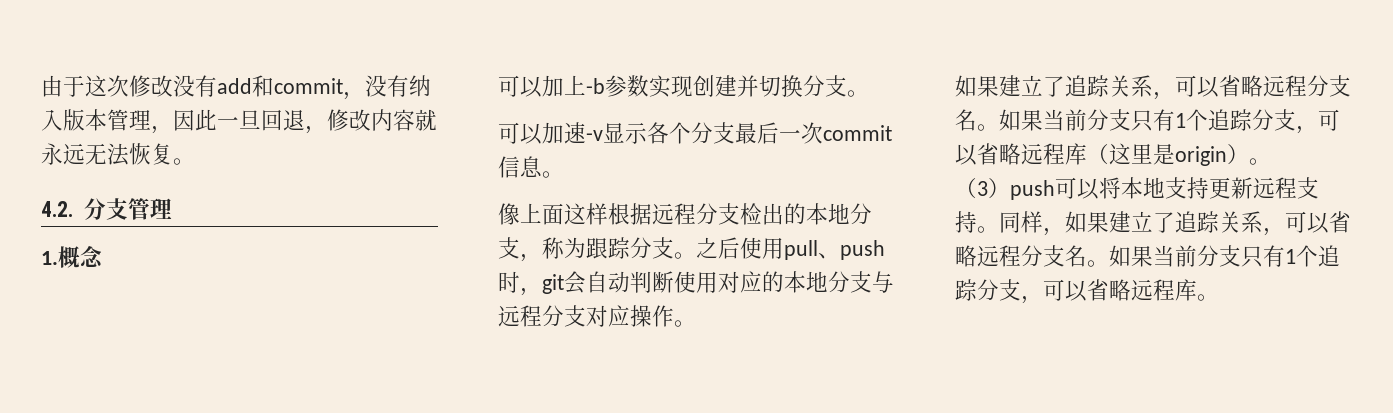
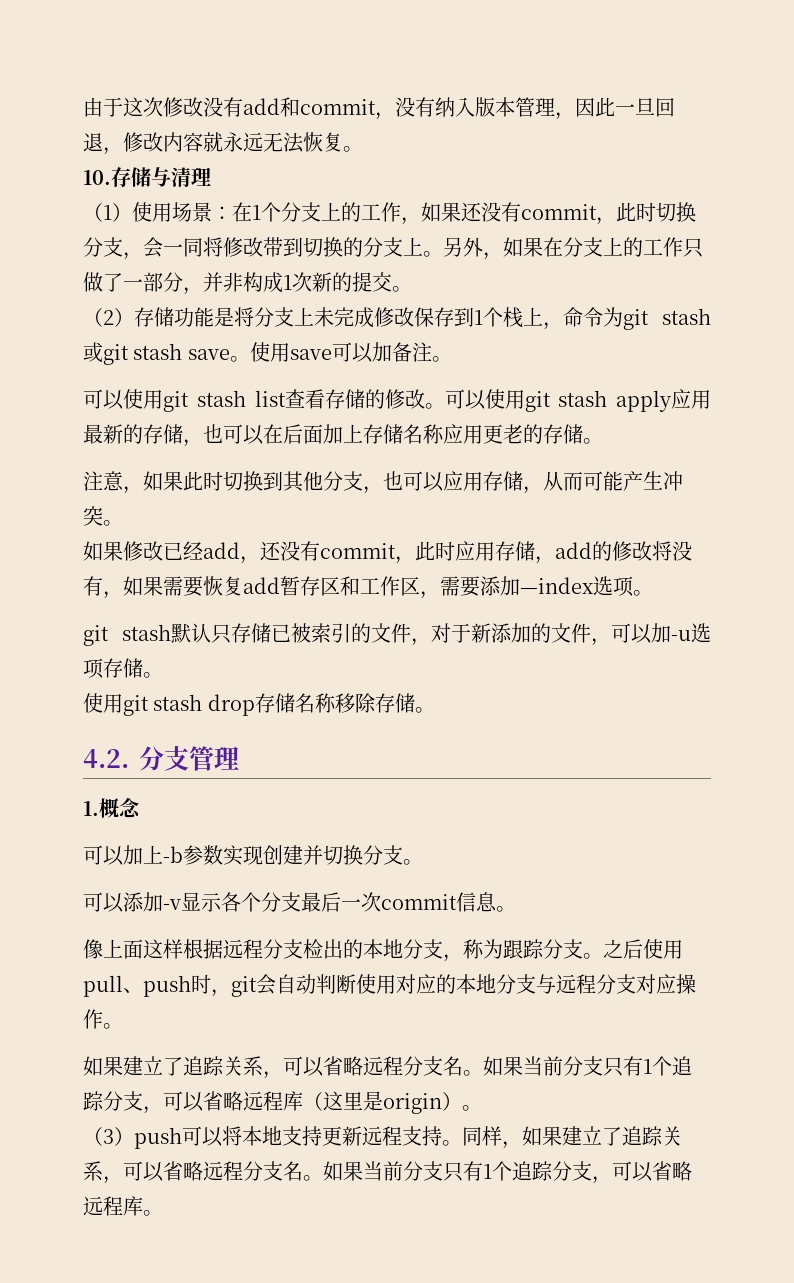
(195, 161) none -> [83,167,211,187] [83,202,696,225] [83,237,703,260] [83,272,412,295] [83,307,711,330] [83,342,452,365] [83,389,711,412] [83,424,603,447] [83,471,683,494] [83,506,123,526] [83,541,692,564] [83,576,653,599] [83,623,711,646] [83,658,163,679] [83,693,435,716] // 10.存储与清理 // （1）使用场景：在1个分支上的工作，如果还没有commit，此时切换分支，会一同将修改带到切换的分支上。另外，如果在分支上的工作只做了一部分，并非构成1次新的提交。 // （2）存储功能是将分支上未完成修改保存到1个栈上，命令为git stash或git stash save。使用save可以加备注。 // 可以使用git stash list查看存储的修改。可以使用git stash apply应用最新的存储，也可以在后面加上存储名称应用更老的存储。 // 注意，如果此时切换到其他分支，也可以应用存储，从而可能产生冲突。 // 如果修改已经add，还没有commit，此时应用存储，add的修改将没有，如果需要恢复add暂存区和工作区，需要添加—index选项。 // git stash默认只存储已被索引的文件，对于新添加的文件，可以加-u选项存储。 // 使用git stash drop存储名称移除存储。
[542,122,586,144] 加速 -> [123,892,163,912] 添加

